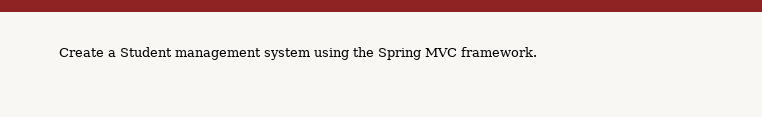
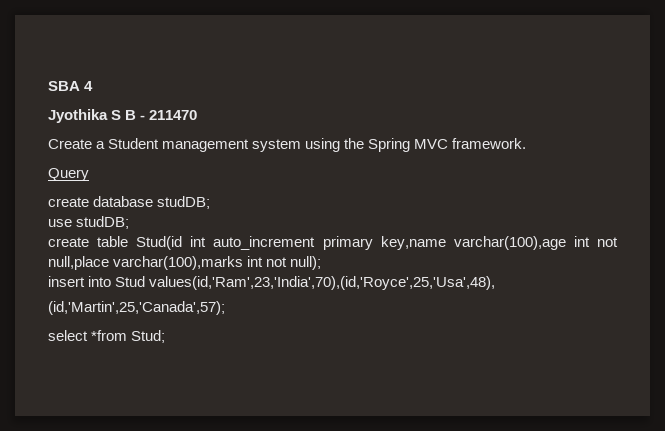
(59, 52) none -> [48,81,94,91] [48,109,198,123] SBA 4 // Jyothika S B - 211470 //
(537, 52) none -> [48,168,89,181] [48,196,211,209] [48,216,130,229] [48,236,618,250] [48,256,322,270] [48,276,496,290] [48,301,225,315] [48,330,166,343] // Query // create database studDB; // use studDB; // create table Stud(id int auto_increment primary key,name varchar(100),age int not null,place varchar(100),marks int not null); // insert into Stud values(id,'Ram',23,'India',70),(id,'Royce',25,'Usa',48), // (id,'Martin',25,'Canada',57); // select *from Stud;

